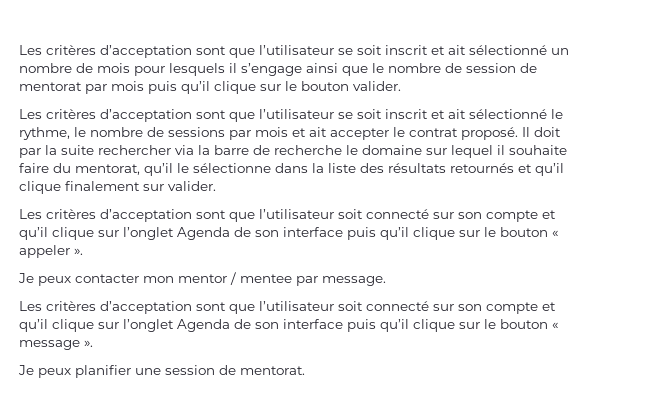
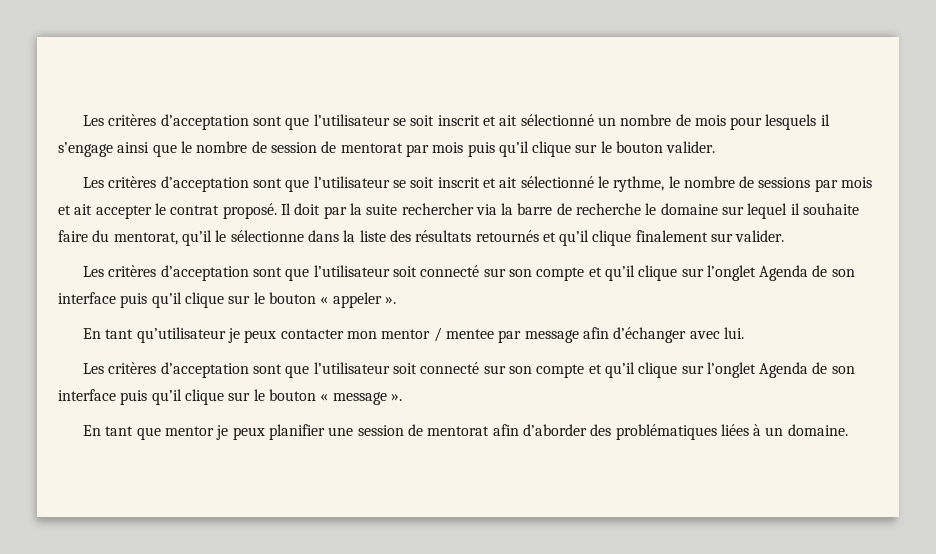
[18,273,34,283] Je -> [83,327,241,343] En tant qu’utilisateur je
[322,276,386,286] message. -> [524,327,744,343] message afin d’échanger avec lui.
[18,365,34,375] Je -> [83,425,229,440] En tant que mentor je
[240,366,305,375] mentorat. -> [427,424,848,440] mentorat afin d’aborder des problématiques liées à un domaine.

